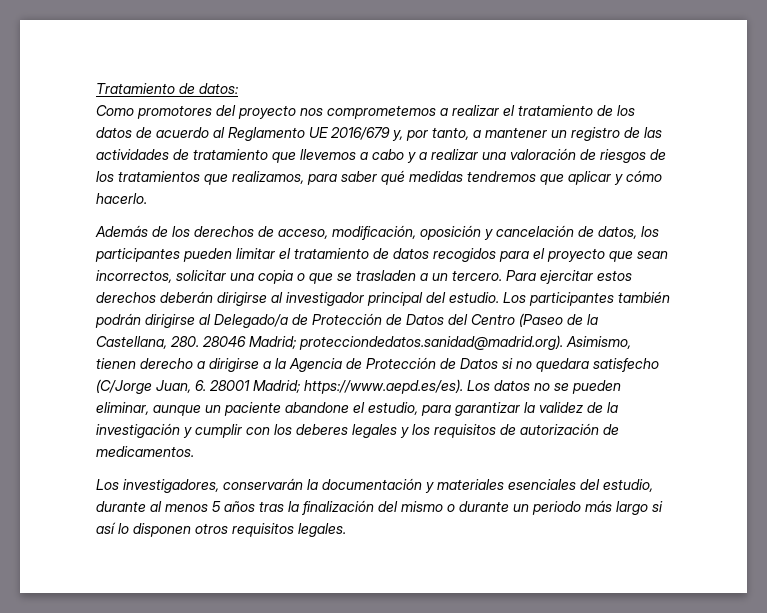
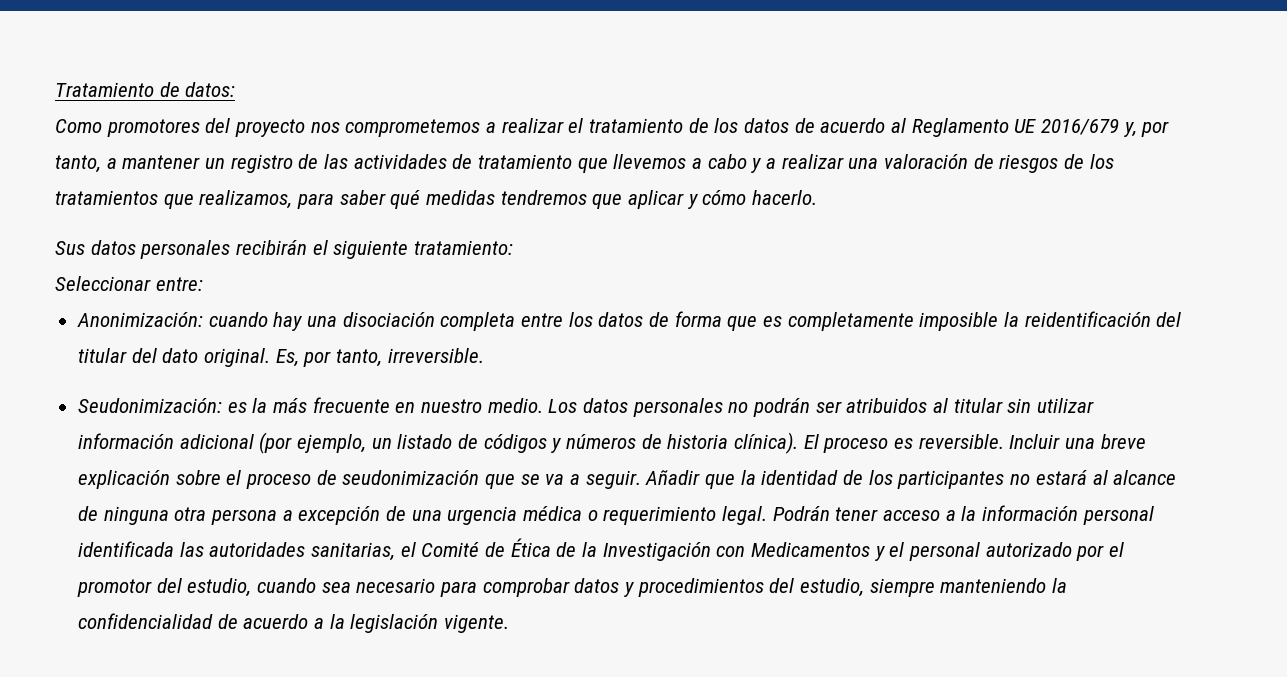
[95,225,659,240] [95,248,668,262] [96,270,632,284] [96,291,670,306] [95,313,598,328] [96,335,631,350] [96,357,659,372] [96,379,621,394] [96,402,618,416] [96,423,619,438] [96,446,194,457] [96,478,653,493] [96,500,663,515] [96,522,346,537] Además de los derechos de acceso, modificación, oposición y cancelación de datos, los participantes pueden limitar el tratamiento de datos recogidos para el proyecto que sean incorrectos, solicitar una copia o que se trasladen a un tercero. Para ejercitar estos derechos deberán dirigirse al investigador principal del estudio. Los participantes también podrán dirigirse al Delegado/a de Protección de Datos del Centro (Paseo de la Castellana, 280. 28046 Madrid; protecciondedatos.sanidad@madrid.org). Asimismo, tienen derecho a dirigirse a la Agencia de Protección de Datos si no quedara satisfecho (C/Jorge Juan, 6. 28001 Madrid; https://www.aepd.es/es). Los datos no se pueden eliminar, aunque un paciente abandone el estudio, para garantizar la validez de la investigación y cumplir con los deberes legales y los requisitos de autorización de medicamentos. // Los investigadores, conservarán la documentación y materiales esenciales del estudio, durante al menos 5 años tras la finalización del mismo o durante un periodo más largo si así lo disponen otros requisitos legales. -> [55,240,514,259] [55,276,203,291] [77,311,1182,331] [78,348,484,367] [78,397,1095,417] [78,432,1146,454] [78,470,1177,489] [78,505,1154,525] [78,538,1125,561] [77,578,1068,597] [78,613,510,633] Sus datos personales recibirán el siguiente tratamiento: // Seleccionar entre: // Anonimización: cuando hay una disociación completa entre los datos de forma que es completamente imposible la reidentificación del titular del dato original. Es, por tanto, irreversible. // Seudonimización: es la más frecuente en nuestro medio. Los datos personales no podrán ser atribuidos al titular sin utilizar información adicional (por ejemplo, un listado de códigos y números de historia clínica). El proceso es reversible. Incluir una breve explicación sobre el proceso de seudonimización que se va a seguir. Añadir que la identidad de los participantes no estará al alcance de ninguna otra persona a excepción de una urgencia médica o requerimiento legal. Podrán tener acceso a la información personal identificada las autoridades sanitarias, el Comité de Ética de la Investigación con Medicamentos y el personal autorizado por el promotor del estudio, cuando sea necesario para comprobar datos y procedimientos del estudio, siempre manteniendo la confidencialidad de acuerdo a la legislación vigente.

